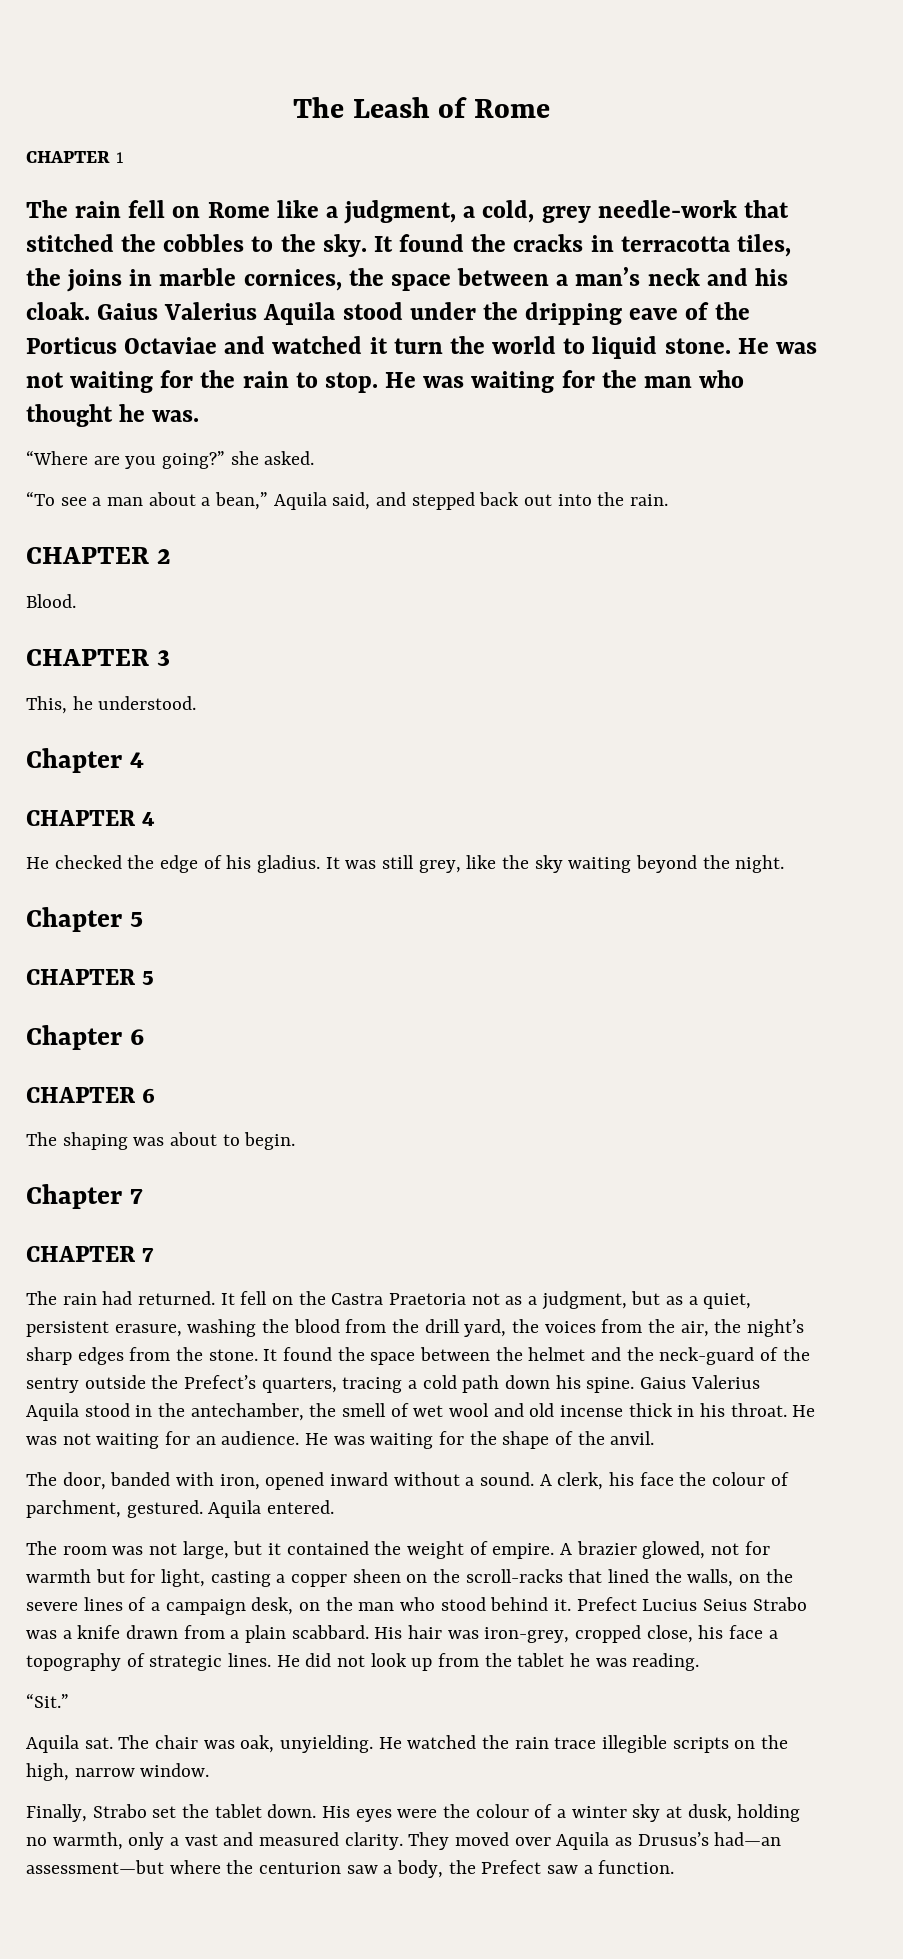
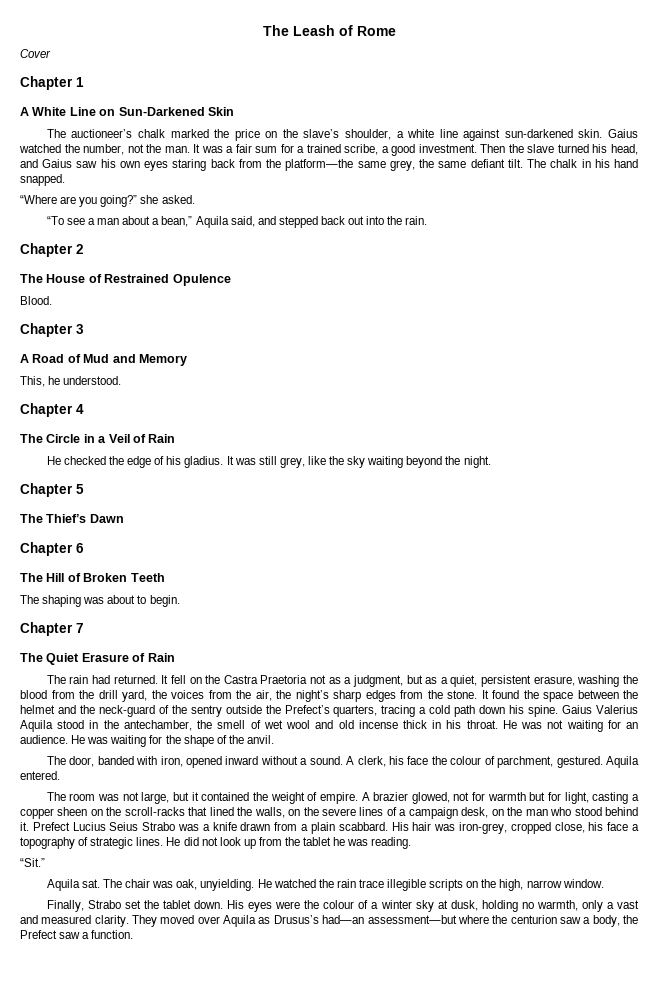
[26,151,110,163] CHAPTER -> [20,49,51,58] [20,76,73,90] Cover // Chapter
[26,200,789,224] [26,234,791,257] [26,267,788,292] [26,302,750,325] [26,336,817,359] [26,370,745,393] [26,404,200,427] The rain fell on Rome like a judgment, a cold, grey needle-work that stitched the cobbles to the sky. It found the cracks in terracotta tiles, the joins in marble cornices, the space between a man’s neck and his cloak. Gaius Valerius Aquila stood under the dripping eave of the Porticus Octaviae and watched it turn the world to liquid stone. He was not waiting for the rain to stop. He was waiting for the man who thought he was. -> [20,107,234,116] [46,129,638,141] [19,144,638,156] [20,159,638,171] [20,174,65,186] A White Line on Sun-Darkened Skin // The auctioneer’s chalk marked the price on the slave’s shoulder, a white line against sun-darkened skin. Gaius watched the number, not the man. It was a fair sum for a trained scribe, a good investment. Then the slave turned his head, and Gaius saw his own eyes staring back from the platform—the same grey, the same defiant tilt. The chalk in his hand snapped.
[26,547,149,564] CHAPTER -> [20,243,73,257] Chapter
(171, 556) none -> [20,274,231,286] // The House of Restrained Opulence
[26,649,149,666] CHAPTER -> [20,323,73,337] Chapter
(170, 658) none -> [20,354,187,366] // A Road of Mud and Memory
[26,810,156,826] CHAPTER 4 -> [20,434,176,443] The Circle in a Veil of Rain
[26,969,155,985] CHAPTER 5 -> [20,514,124,523] The Thief’s Dawn
[26,1087,156,1103] CHAPTER 6 -> [20,573,165,582] The Hill of Broken Teeth
[26,1246,155,1262] CHAPTER 7 -> [20,653,175,665] The Quiet Erasure of Rain

